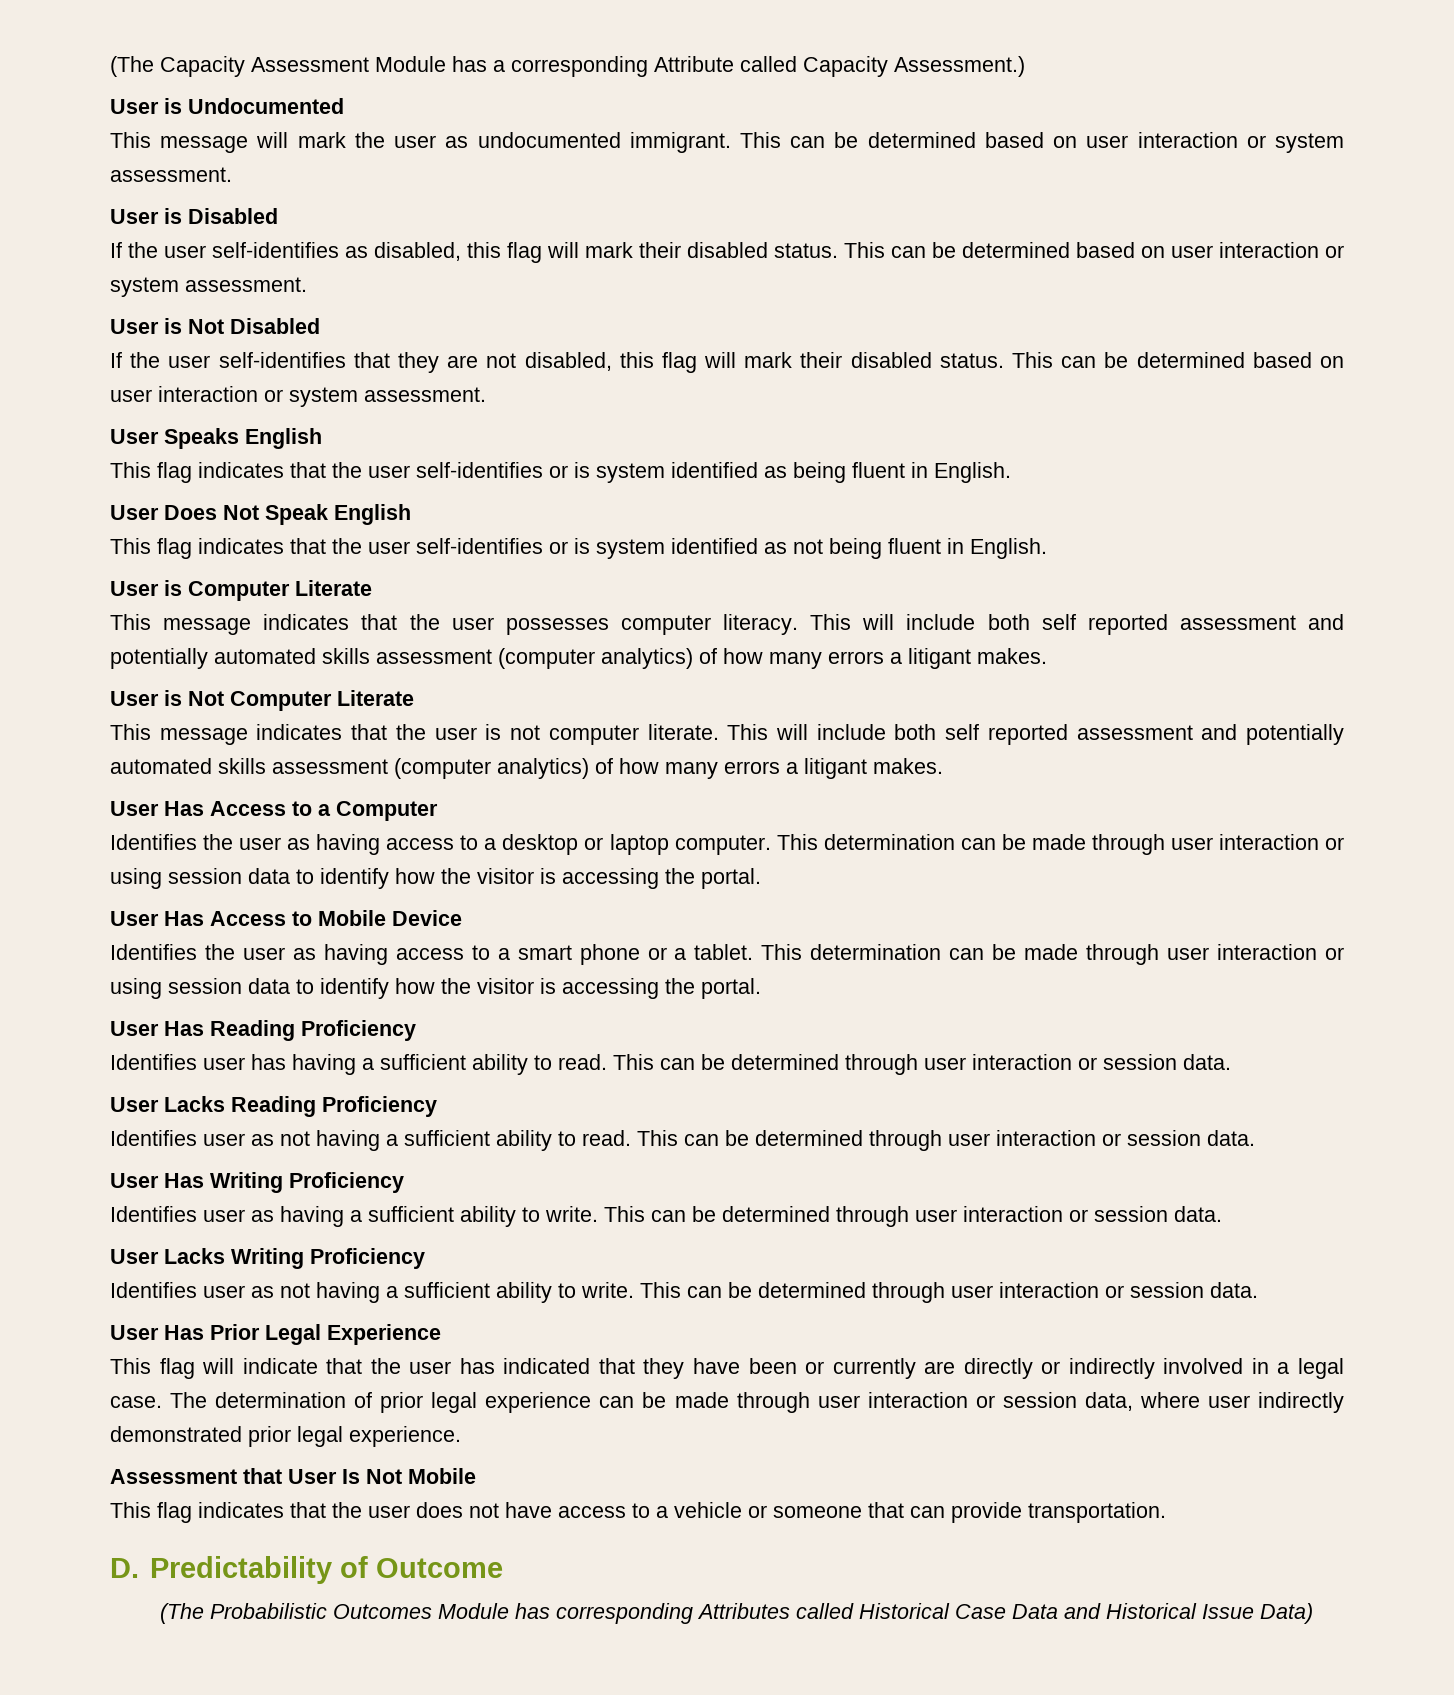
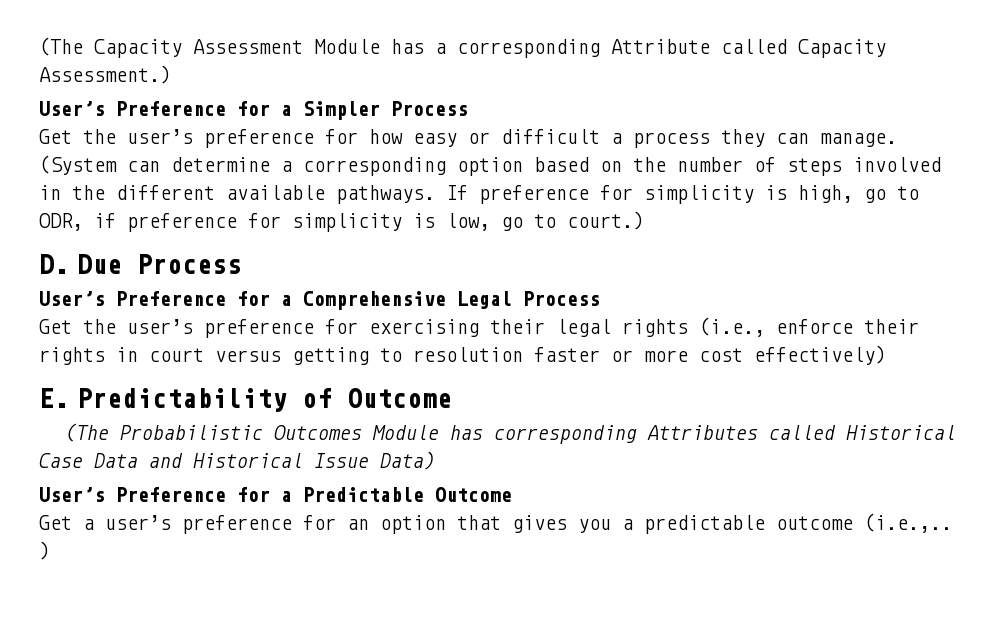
[110,98,344,114] [110,132,1344,153] [110,167,232,182] [110,208,278,224] [110,242,1344,263] [110,277,307,297] [110,318,320,334] [110,352,1344,373] [110,386,486,407] [110,428,322,449] [110,462,1011,483] [110,504,411,525] [110,538,1047,559] [110,580,372,601] [110,614,1344,635] [110,648,1047,669] [110,690,414,711] [110,724,1344,745] [110,758,943,779] [110,801,438,821] [110,834,1344,855] [110,868,761,889] [110,910,462,926] [110,944,1345,965] [110,978,761,999] [110,1020,416,1041] [110,1054,1231,1075] [110,1096,437,1117] [110,1130,1255,1151] [110,1172,404,1193] [110,1206,1222,1227] [110,1248,425,1269] [110,1282,1258,1303] [110,1324,441,1345] [110,1358,1344,1379] [110,1392,1344,1413] [110,1426,461,1447] [110,1468,476,1484] [110,1502,1166,1523] [110,1558,139,1578] User is Undocumented // This message will mark the user as undocumented immigrant. This can be determined based on user interaction or system assessment. // User is Disabled // If the user self-identifies as disabled, this flag will mark their disabled status. This can be determined based on user interaction or system assessment. // User is Not Disabled // If the user self-identifies that they are not disabled, this flag will mark their disabled status. This can be determined based on user interaction or system assessment. // User Speaks English // This flag indicates that the user self-identifies or is system identified as being fluent in English. // User Does Not Speak English // This flag indicates that the user self-identifies or is system identified as not being fluent in English. // User is Computer Literate // This message indicates that the user possesses computer literacy. This will include both self reported assessment and potentially automated skills assessment (computer analytics) of how many errors a litigant makes. // User is Not Computer Literate // This message indicates that the user is not computer literate. This will include both self reported assessment and potentially automated skills assessment (computer analytics) of how many errors a litigant makes. // User Has Access to a Computer // Identifies the user as having access to a desktop or laptop computer. This determination can be made through user interaction or using session data to identify how the visitor is accessing the portal. // User Has Access to Mobile Device // Identifies the user as having access to a smart phone or a tablet. This determination can be made through user interaction or using session data to identify how the visitor is accessing the portal. // User Has Reading Proficiency // Identifies user has having a sufficient ability to read. This can be determined through user interaction or session data. // User Lacks Reading Proficiency // Identifies user as not having a sufficient ability to read. This can be determined through user interaction or session data. // User Has Writing Proficiency // Identifies user as having a sufficient ability to write. This can be determined through user interaction or session data. // User Lacks Writing Proficiency // Identifies user as not having a sufficient ability to write. This can be determined through user interaction or session data. // User Has Prior Legal Experience // This flag will indicate that the user has indicated that they have been or currently are directly or indirectly involved in a legal case. The determination of prior legal experience can be made through user interaction or session data, where user indirectly demonstrated prior legal experience. // Assessment that User Is Not Mobile // This flag indicates that the user does not have access to a vehicle or someone that can provide transportation. // D. -> [39,101,468,120] [39,129,897,148] [39,155,941,176] [39,185,919,204] [39,211,644,232] [39,254,243,274] [39,291,600,310] [39,317,919,338] [39,345,886,365] [39,388,69,408] User’s Preference for a Simpler Process // Get the user’s preference for how easy or difficult a process they can manage. (System can determine a corresponding option based on the number of steps involved in the different available pathways. If preference for simplicity is high, go to ODR, if preference for simplicity is low, go to court.) // D. Due Process // User’s Preference for a Comprehensive Legal Process // Get the user’s preference for exercising their legal rights (i.e., enforce their rights in court versus getting to resolution faster or more cost effectively) // E.
(1313, 1613) none -> [39,487,512,502] [39,513,952,534] [39,541,50,560] // User’s Preference for a Predictable Outcome // Get a user’s preference for an option that gives you a predictable outcome (i.e.,.. )

